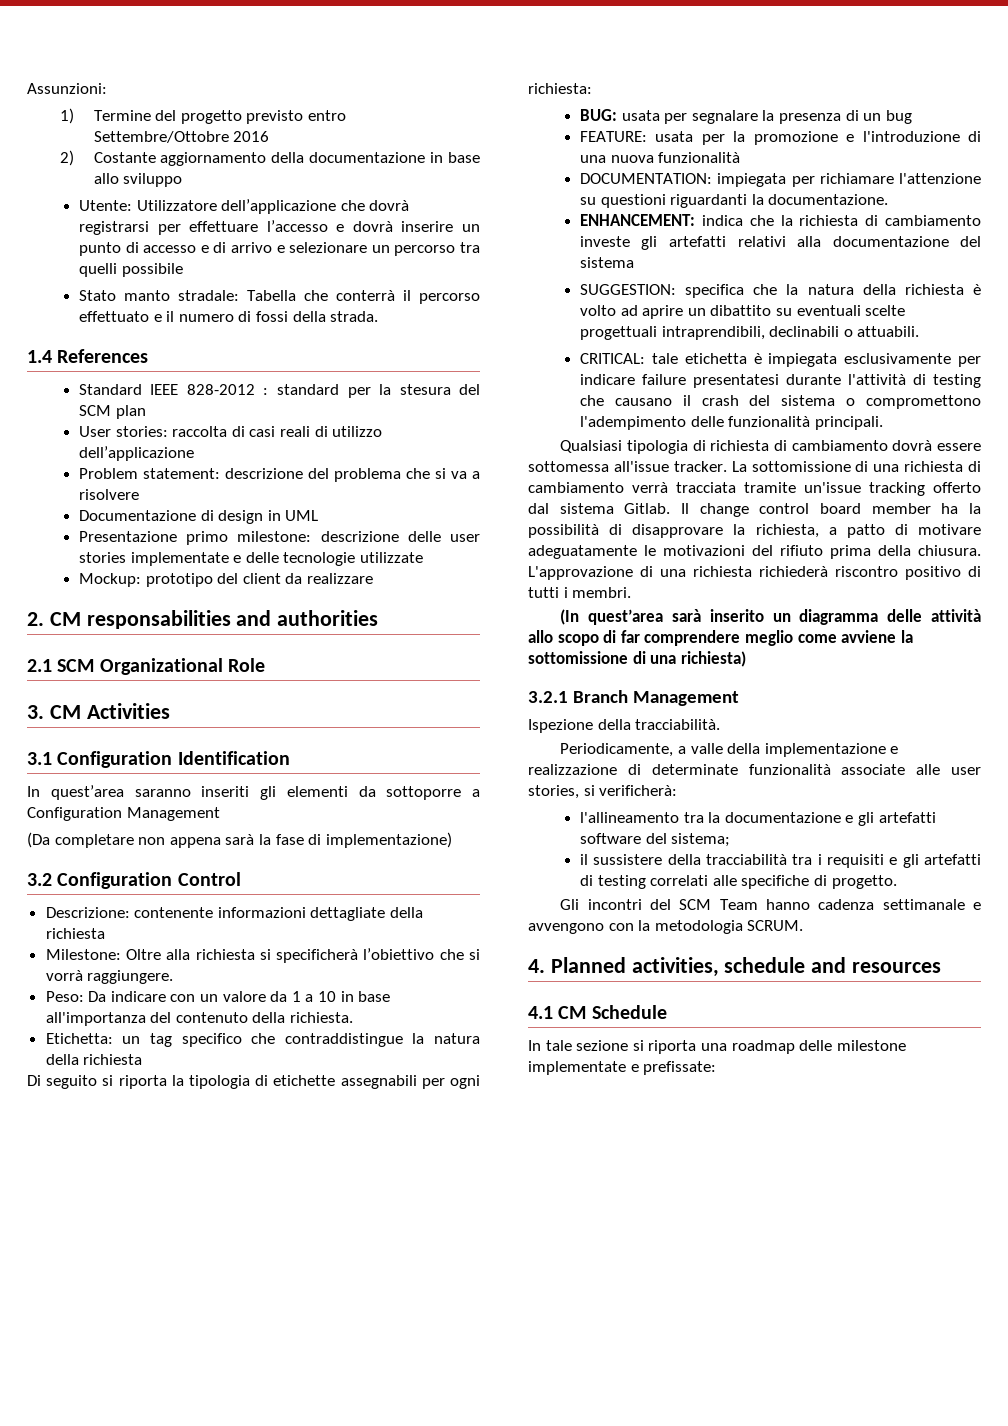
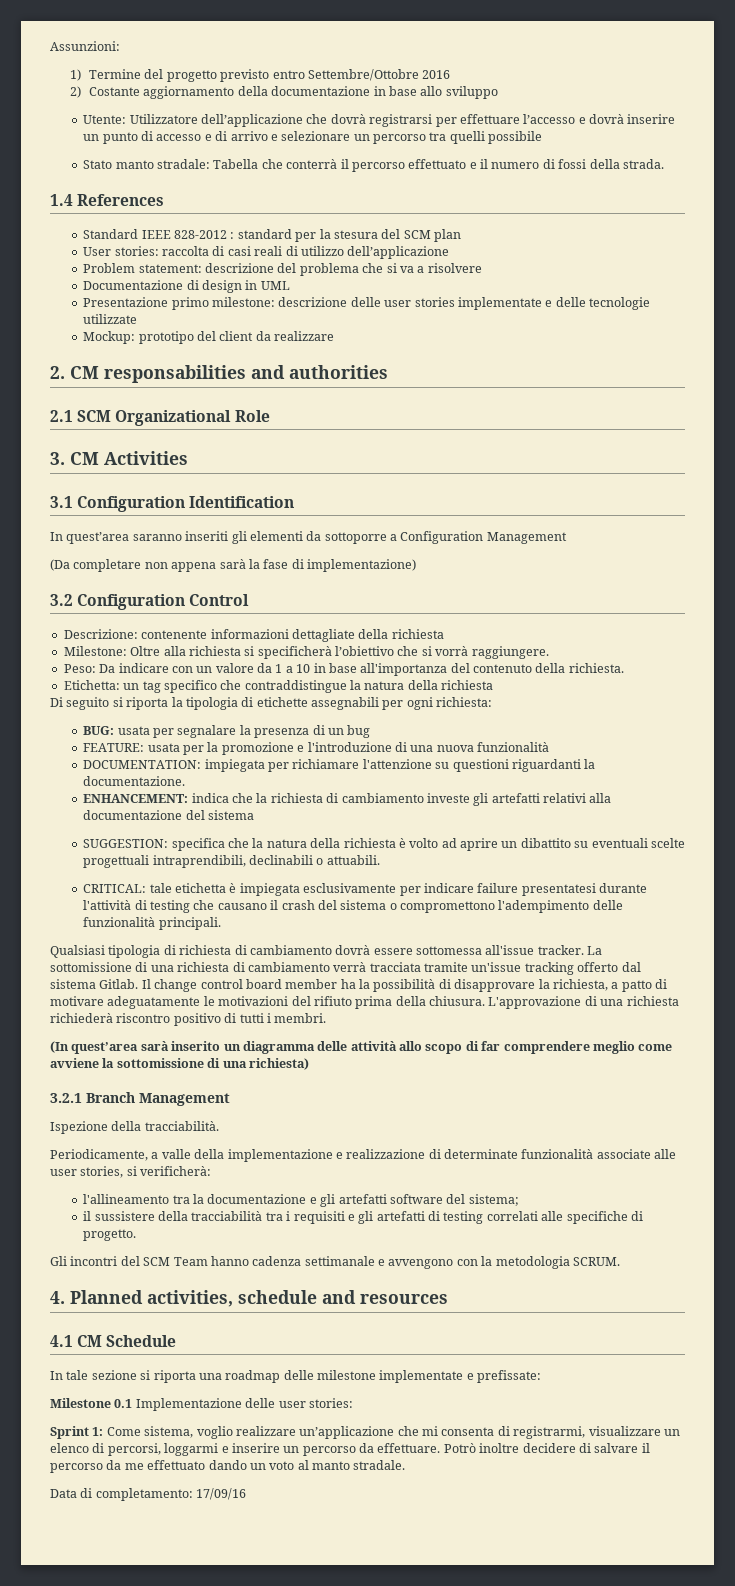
(717, 1068) none -> [50,1398,353,1411] [50,1426,680,1439] [50,1443,650,1456] [50,1460,406,1473] [50,1488,247,1501] // Milestone 0.1 Implementazione delle user stories: // Sprint 1: Come sistema, voglio realizzare un’applicazione che mi consenta di registrarmi, visualizzare un elenco di percorsi, loggarmi e inserire un percorso da effettuare. Potrò inoltre decidere di salvare il percorso da me effettuato dando un voto al manto stradale. // Data di completamento: 17/09/16

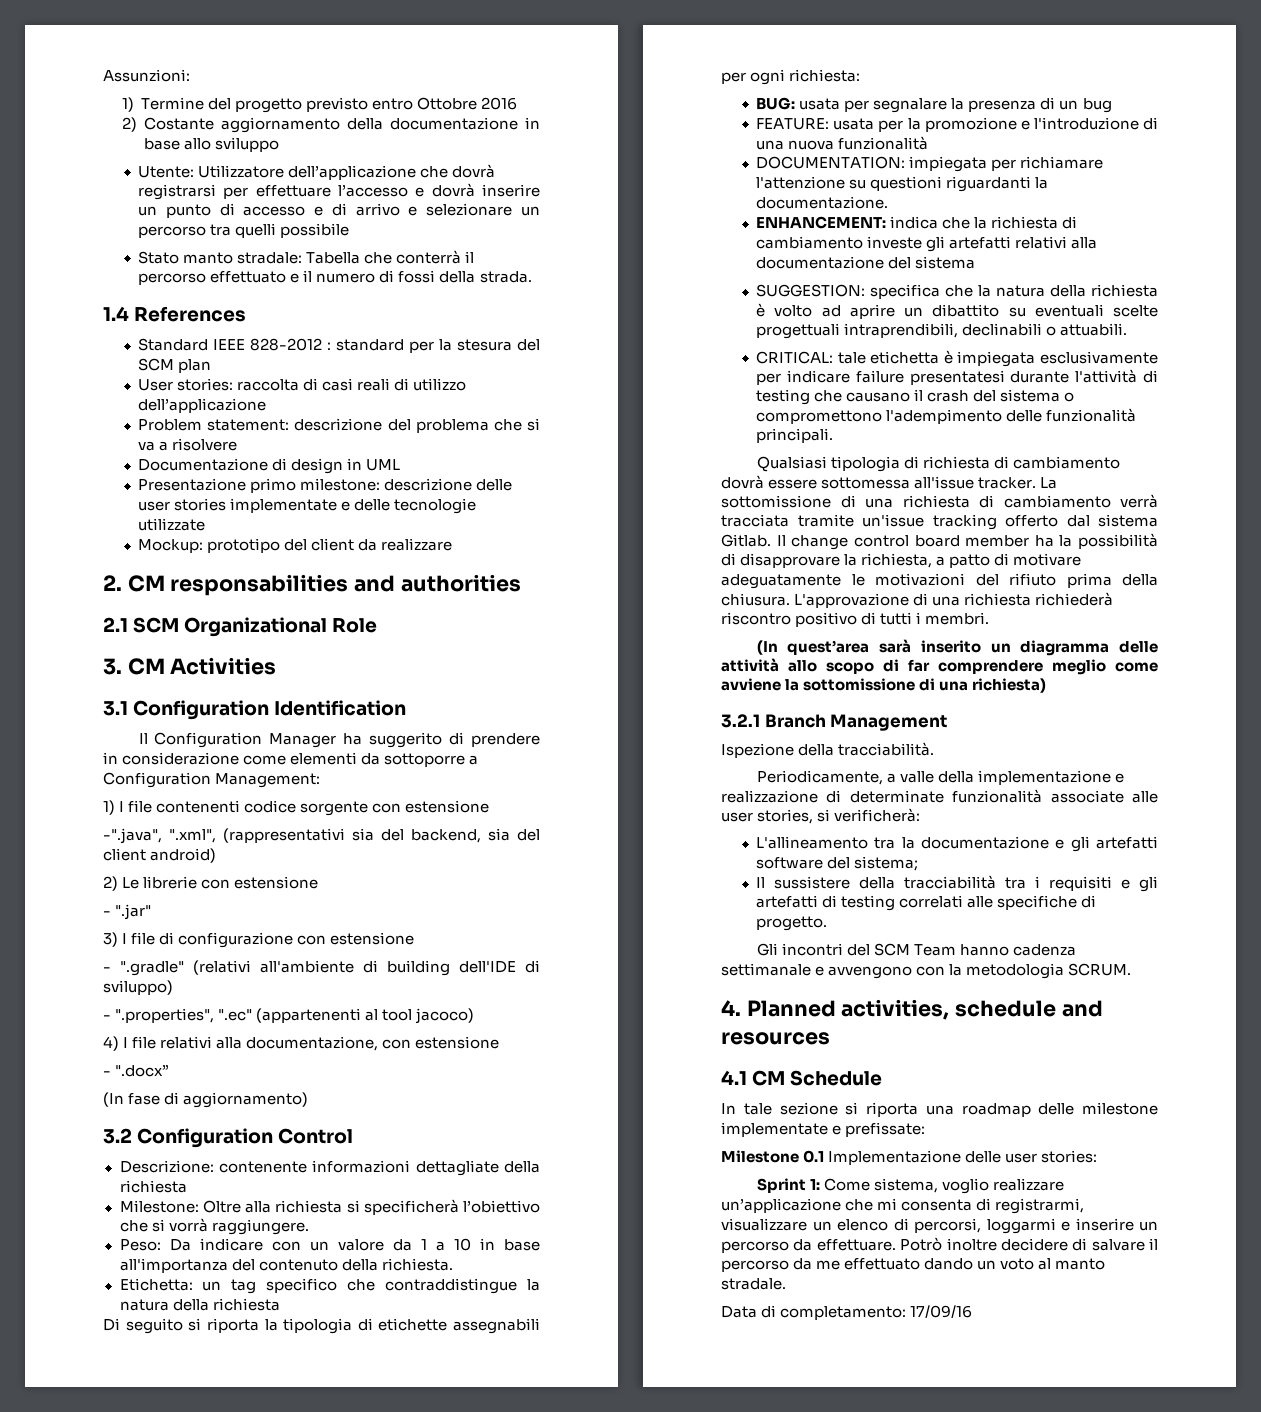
[307,69,419,81] Settembre/Ottobre -> [417,97,478,110] Ottobre
[50,531,247,544] In quest’area saranno inseriti gli -> [138,732,540,748] [103,752,287,765] Il Configuration Manager ha suggerito di prendere in considerazione come
[486,532,567,544] [50,559,260,572] Management // (Da completare non appena sarà la -> [215,773,321,788] [103,800,490,816] [103,828,540,844] [103,848,217,863] [103,876,319,891] [103,904,152,920] [103,932,415,948] [103,960,540,976] [103,980,173,995] [103,1008,475,1024] [103,1036,500,1051] [103,1064,170,1077] [103,1092,124,1107] Management: // 1) I file contenenti codice sorgente con estensione // -".java", ".xml", (rappresentativi sia del backend, sia del client android) // 2) Le librerie con estensione // - ".jar" // 3) I file di configurazione con estensione // - ".gradle" (relativi all'ambiente di building dell'IDE di sviluppo) // - ".properties", ".ec" (appartenenti al tool jacoco) // 4) I file relativi alla documentazione, con estensione // - ".docx” // (In
[307,559,416,572] implementazione) -> [183,1092,309,1108] aggiornamento)
[83,1194,170,1204] l'allineamento -> [756,836,869,849] L'allineamento
[83,1211,92,1221] il -> [756,877,766,888] Il

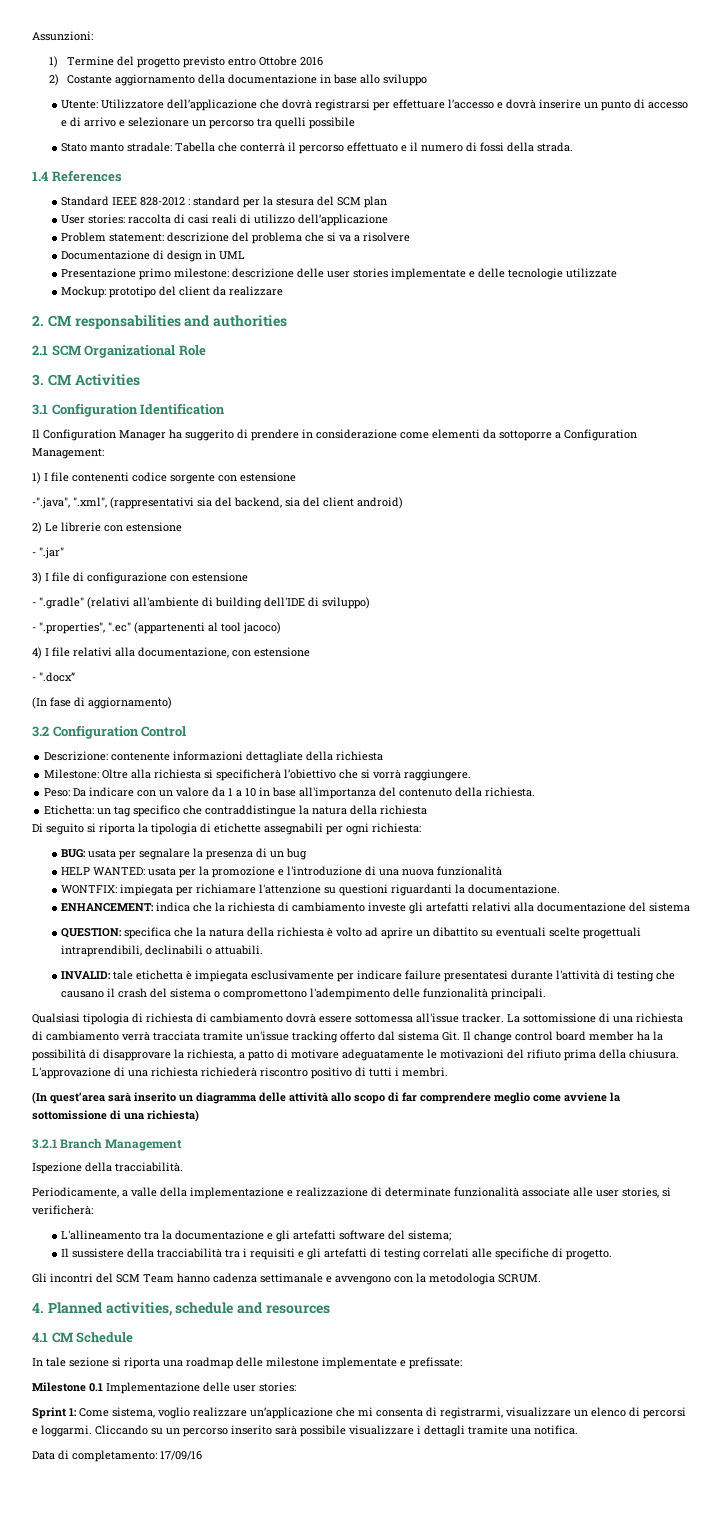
[756,118,830,130] FEATURE: -> [61,867,146,875] HELP WANTED:
[756,156,906,169] DOCUMENTATION: -> [61,885,118,894] WONTFIX:
[756,284,866,297] SUGGESTION: -> [61,928,123,938] QUESTION:
[756,351,834,364] CRITICAL: -> [61,971,112,979] INVALID:
[721,534,771,547] Gitlab. -> [442,1031,460,1041] Git.
[914,1218,1158,1234] [721,1237,1158,1253] [721,1258,1106,1272] [721,1278,786,1290] percorsi, loggarmi e inserire un percorso da effettuare. Potrò inoltre decidere di salvare il percorso da me effettuato dando un voto al manto stradale. -> [643,1407,686,1419] [32,1425,578,1437] percorsi e loggarmi. Cliccando su un percorso inserito sarà possibile visualizzare i dettagli tramite una notifica.

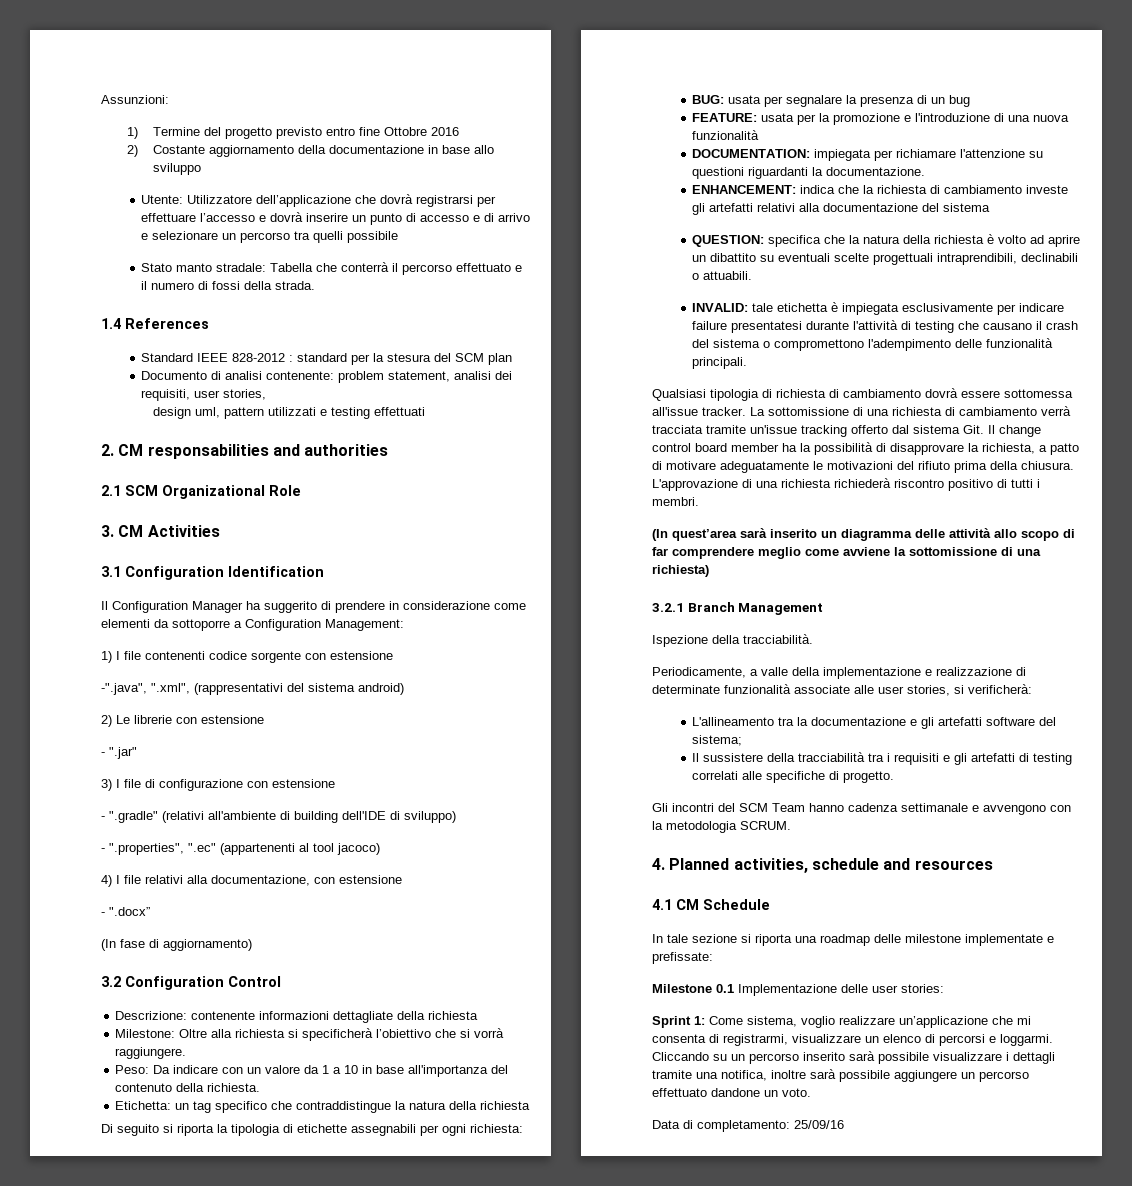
(256, 61) none -> [358,127,380,136] fine
[61,214,389,226] [61,232,411,244] [61,250,246,262] [61,268,618,280] [61,286,284,298] User stories: raccolta di casi reali di utilizzo dell’applicazione // Problem statement: descrizione del problema che si va a risolvere // Documentazione di design in UML // Presentazione primo milestone: descrizione delle user stories implementate e delle tecnologie utilizzate // Mockup: prototipo del client da realizzare -> [141,371,513,383] [141,389,267,401] [152,407,425,419] Documento di analisi contenente: problem statement, analisi dei requisiti, user stories, // design uml, pattern utilizzati e testing effettuati
[197,497,354,508] sia del backend, sia del client -> [287,683,355,692] del sistema
[61,867,146,875] HELP WANTED: -> [692,113,758,122] FEATURE:
[61,885,118,894] WONTFIX: -> [692,149,811,158] DOCUMENTATION:
[534,1425,578,1435] notifica. -> [721,1069,1029,1082] [652,1088,811,1097] notifica, inoltre sarà possibile aggiungere un percorso effettuato dandone un voto.
[160,1451,202,1460] 17/09/16 -> [794,1120,844,1129] 25/09/16

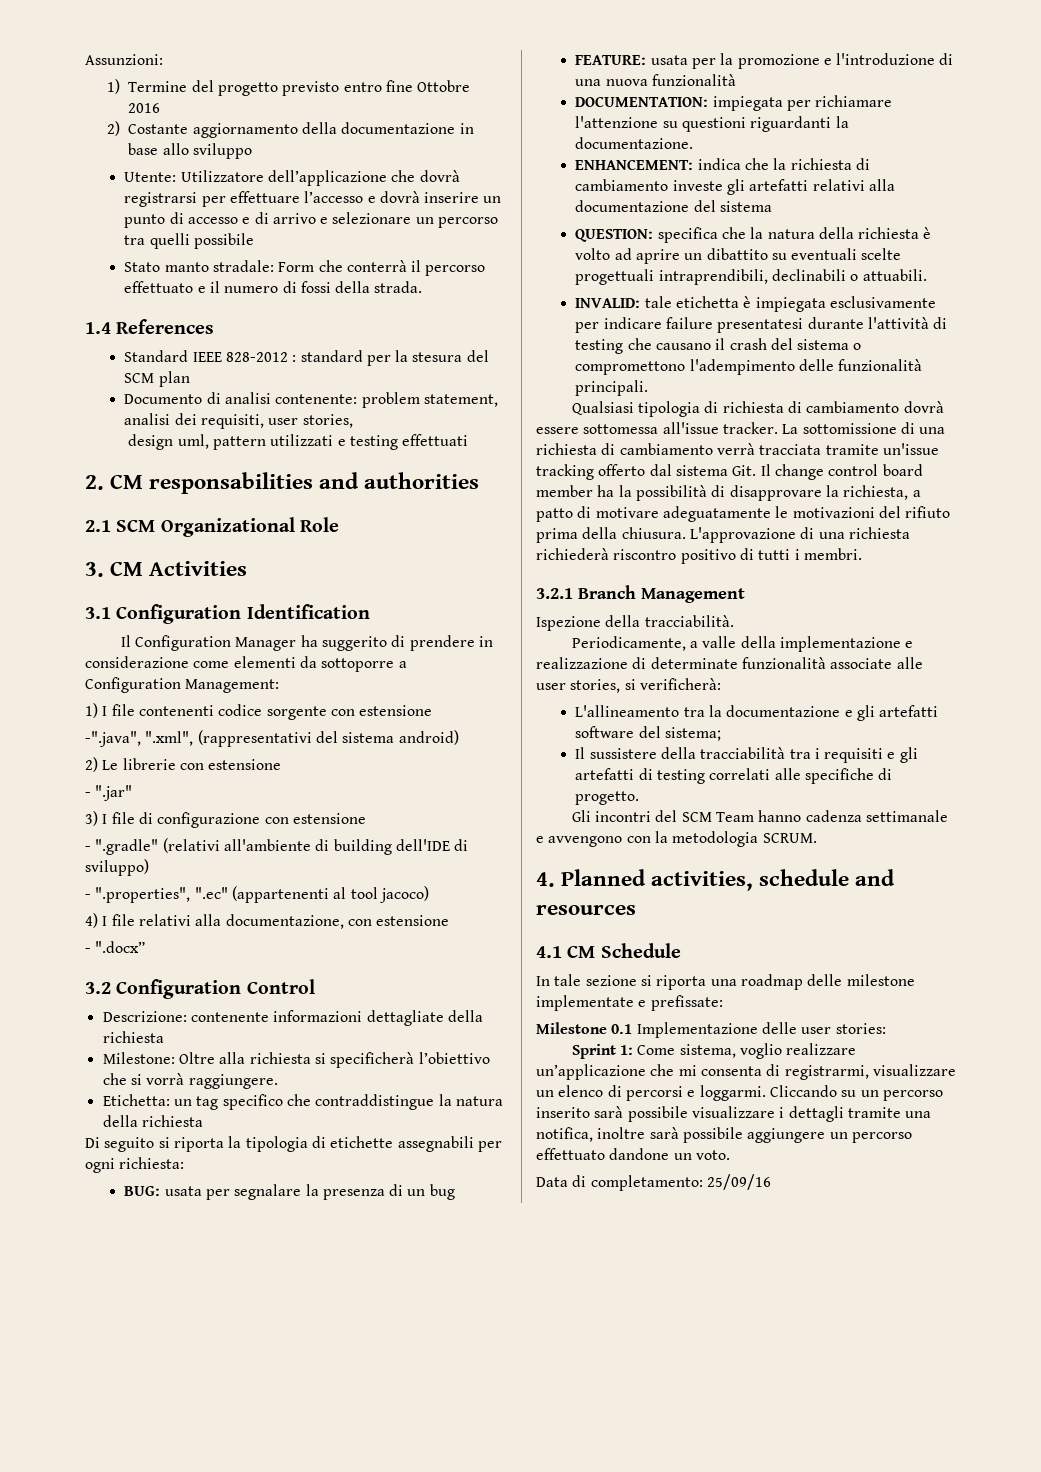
[270,263,314,272] Tabella -> [278,262,315,272] Form
[101,939,252,951] // (In fase di aggiornamento) -> (146, 947) none
[115,1065,509,1077] [115,1083,261,1092] // Peso: Da indicare con un valore da 1 a 10 in base all'importanza del contenuto della richiesta. -> (278, 1081) none
[652,528,1075,541] [652,547,1041,559] [652,565,709,577] // (In quest’area sarà inserito un diagramma delle attività allo scopo di far comprendere meglio come avviene la sottomissione di una richiesta) -> (862, 554) none

